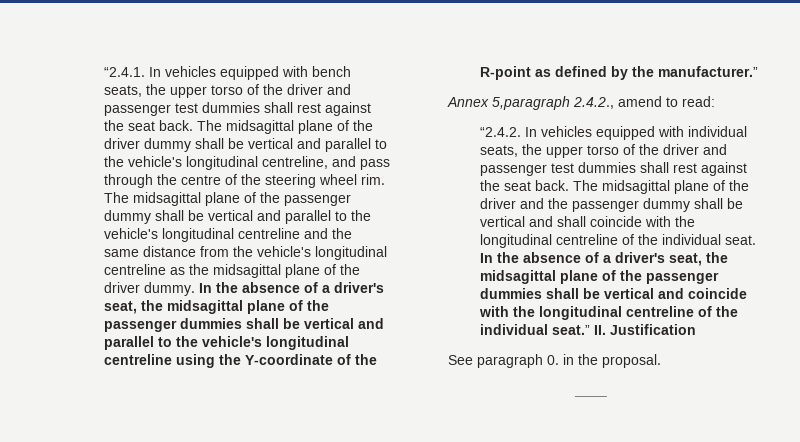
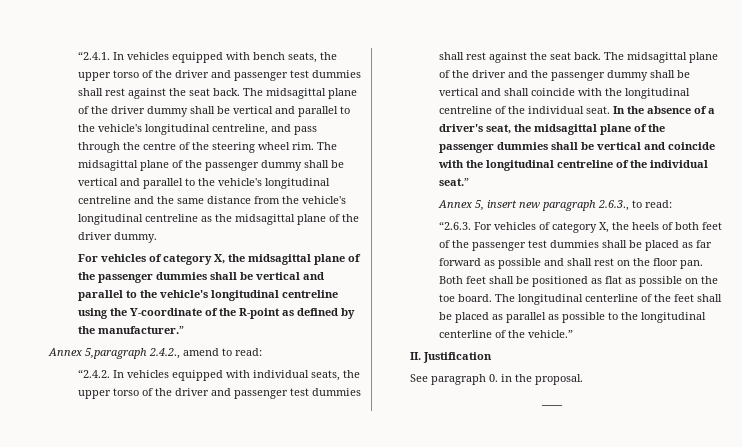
[199,282,385,293] [104,301,138,314] In the absence of a driver's seat, -> [77,254,225,265] // For vehicles of category X,
(591, 330) none -> [437,200,672,211] [438,221,722,233] [438,240,712,251] [438,258,703,269] [438,276,718,287] [438,294,722,305] [438,312,706,323] [438,330,573,338] // Annex 5, insert new paragraph 2.6.3., to read: // “2.6.3. For vehicles of category X, the heels of both feet of the passenger test dummies shall be placed as far forward as possible and shall rest on the floor pan. Both feet shall be positioned as flat as possible on the toe board. The longitudinal centerline of the feet shall be placed as parallel as possible to the longitudinal centerline of the vehicle.” //

